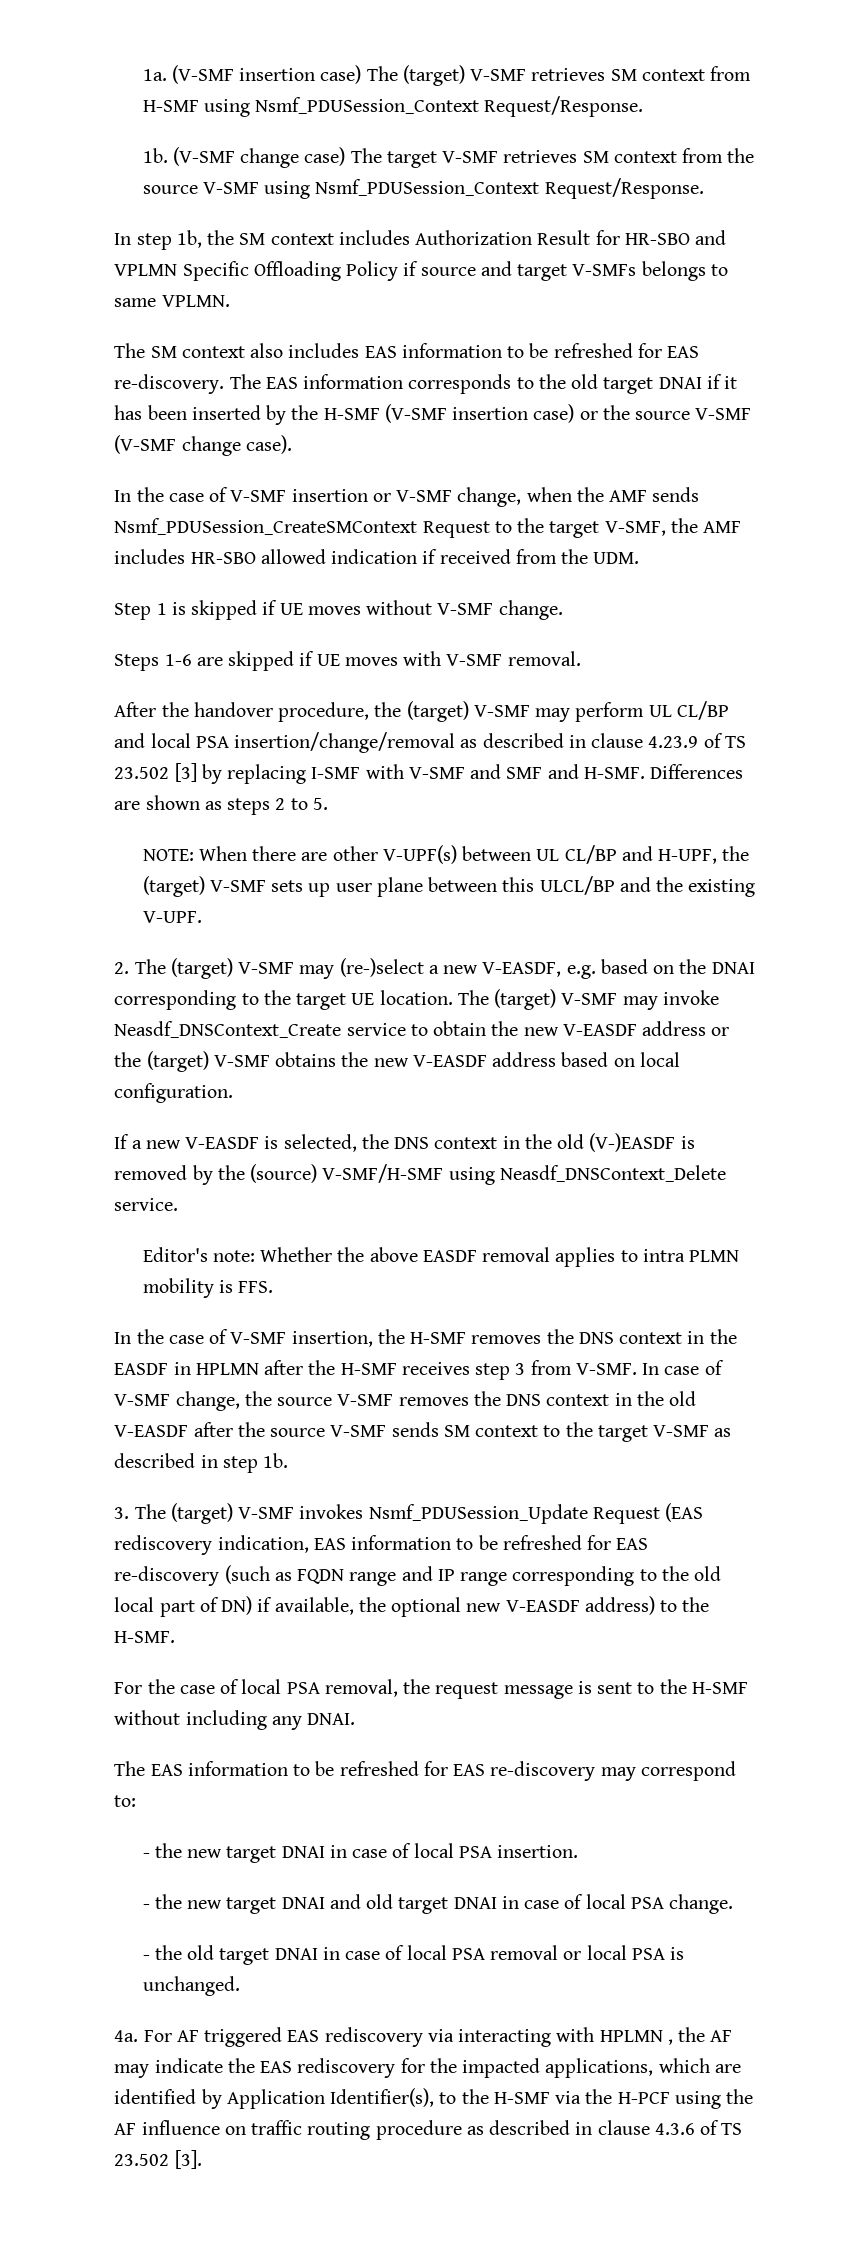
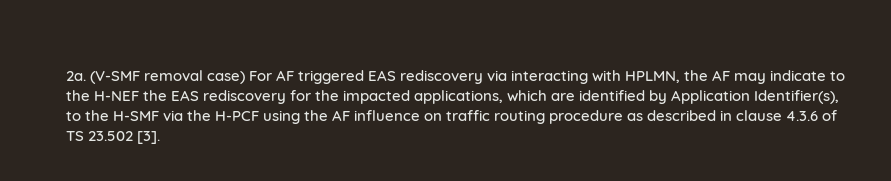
[142,65,752,86] [142,96,644,117] [142,147,755,168] [142,178,704,199] [114,230,727,250] [114,261,728,281] [114,295,230,307] [114,343,700,358] [114,374,738,394] [114,404,752,425] [114,435,292,456] [114,487,700,507] [114,518,742,538] [114,549,640,564] [114,600,563,620] [114,651,581,671] [114,701,729,722] [114,732,746,753] [114,763,744,784] [114,795,328,815] [142,845,750,864] [142,876,756,897] [142,911,202,923] [114,958,755,979] [114,989,719,1010] [114,1021,730,1038] [114,1051,680,1072] [114,1083,234,1103] [114,1133,695,1152] [114,1164,726,1185] [114,1198,179,1211] [142,1247,740,1267] [142,1278,274,1298] [114,1329,737,1347] [114,1360,724,1380] [114,1391,697,1411] [114,1422,732,1442] [114,1453,289,1473] [114,1503,704,1524] [114,1535,649,1555] [114,1565,722,1586] [114,1596,710,1617] [114,1631,176,1643] [114,1679,748,1699] [114,1710,356,1730] [114,1761,736,1781] [114,1795,137,1807] [142,1843,579,1863] [142,1894,734,1914] [142,1945,685,1965] [142,1976,240,1996] [114,2030,139,2042] 1a. (V-SMF insertion case) The (target) V-SMF retrieves SM context from H-SMF using Nsmf_PDUSession_Context Request/Response. // 1b. (V-SMF change case) The target V-SMF retrieves SM context from the source V-SMF using Nsmf_PDUSession_Context Request/Response. // In step 1b, the SM context includes Authorization Result for HR-SBO and VPLMN Specific Offloading Policy if source and target V-SMFs belongs to same VPLMN. // The SM context also includes EAS information to be refreshed for EAS re-discovery. The EAS information corresponds to the old target DNAI if it has been inserted by the H-SMF (V-SMF insertion case) or the source V-SMF (V-SMF change case). // In the case of V-SMF insertion or V-SMF change, when the AMF sends Nsmf_PDUSession_CreateSMContext Request to the target V-SMF, the AMF includes HR-SBO allowed indication if received from the UDM. // Step 1 is skipped if UE moves without V-SMF change. // Steps 1-6 are skipped if UE moves with V-SMF removal. // After the handover procedure, the (target) V-SMF may perform UL CL/BP and local PSA insertion/change/removal as described in clause 4.23.9 of TS 23.502 [3] by replacing I-SMF with V-SMF and SMF and H-SMF. Differences are shown as steps 2 to 5. // NOTE: When there are other V-UPF(s) between UL CL/BP and H-UPF, the (target) V-SMF sets up user plane between this ULCL/BP and the existing V-UPF. // 2. The (target) V-SMF may (re-)select a new V-EASDF, e.g. based on the DNAI corresponding to the target UE location. The (target) V-SMF may invoke Neasdf_DNSContext_Create service to obtain the new V-EASDF address or the (target) V-SMF obtains the new V-EASDF address based on local configuration. // If a new V-EASDF is selected, the DNS context in the old (V-)EASDF is removed by the (source) V-SMF/H-SMF using Neasdf_DNSContext_Delete service. // Editor's note: Whether the above EASDF removal applies to intra PLMN mobility is FFS. // In the case of V-SMF insertion, the H-SMF removes the DNS context in the EASDF in HPLMN after the H-SMF receives step 3 from V-SMF. In case of V-SMF change, the source V-SMF removes the DNS context in the old V-EASDF after the source V-SMF sends SM context to the target V-SMF as described in step 1b. // 3. The (target) V-SMF invokes Nsmf_PDUSession_Update Request (EAS rediscovery indication, EAS information to be refreshed for EAS re-discovery (such as FQDN range and IP range corresponding to the old local part of DN) if available, the optional new V-EASDF address) to the H-SMF. // For the case of local PSA removal, the request message is sent to the H-SMF without including any DNAI. // The EAS information to be refreshed for EAS re-discovery may correspond to: // - the new target DNAI in case of local PSA insertion. // - the new target DNAI and old target DNAI in case of local PSA change. // - the old target DNAI in case of local PSA removal or local PSA is unchanged. // 4a. -> [65,70,245,84] 2a. (V-SMF removal case)
[599,2030,673,2045] HPLMN , -> [625,71,681,83] HPLMN,
(223, 2065) none -> [830,71,846,81] [65,90,139,101] to the H-NEF

